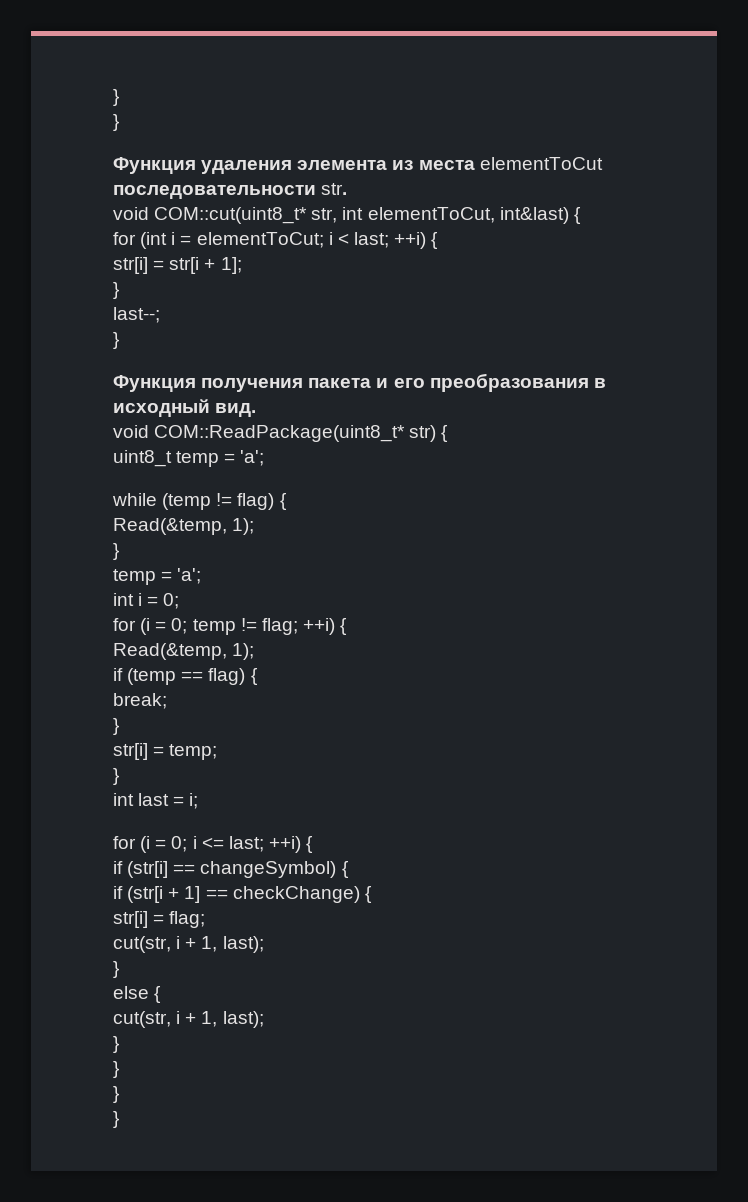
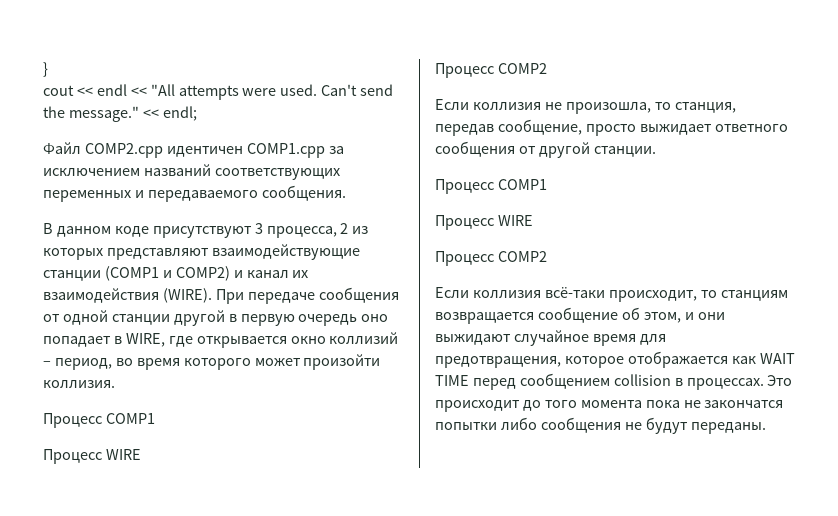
[113,89,119,106] [113,114,119,131] [113,157,603,174] [113,183,348,199] [113,207,581,224] [113,232,439,249] [113,257,242,274] [113,282,119,299] [113,307,160,323] [113,332,119,349] [113,373,606,392] [113,399,257,417] [113,425,449,442] [113,450,265,467] [112,493,287,510] [113,518,255,535] [113,543,119,560] [113,568,202,585] [113,593,180,609] [113,618,348,635] [113,643,255,660] [113,668,258,685] [113,693,167,709] [113,718,119,735] [113,743,218,760] [113,768,119,785] [113,793,199,809] [113,836,314,853] [113,861,349,878] [113,886,372,903] [113,911,206,928] [113,936,264,953] [113,961,119,978] [113,986,162,1003] [113,1011,264,1028] [113,1036,119,1053] [113,1061,119,1078] [113,1086,119,1103] [113,1111,119,1128] } // } // Функция удаления элемента из места elementToCut последовательности str. // void COM::cut(uint8_t* str, int elementToCut, int&last) { // for (int i = elementToCut; i < last; ++i) { // str[i] = str[i + 1]; // } // last--; // } // Функция получения пакета и его преобразования в исходный вид. // void COM::ReadPackage(uint8_t* str) { // uint8_t temp = 'a'; // while (temp != flag) { // Read(&temp, 1); // } // temp = 'a'; // int i = 0; // for (i = 0; temp != flag; ++i) { // Read(&temp, 1); // if (temp == flag) { // break; // } // str[i] = temp; // } // int last = i; // for (i = 0; i <= last; ++i) { // if (str[i] == changeSymbol) { // if (str[i + 1] == checkChange) { // str[i] = flag; // cut(str, i + 1, last); // } // else { // cut(str, i + 1, last); // } // } // } // } -> [43,62,48,77] [43,84,394,100] [43,106,197,122] [43,142,344,158] [43,164,340,180] [43,185,346,202] [43,223,369,238] [43,244,360,260] [43,266,309,281] [43,287,399,304] [43,310,389,326] [43,332,399,348] [43,354,381,370] [43,380,115,388] [43,413,155,428] [43,449,141,464] [435,63,547,78] [435,99,736,114] [435,119,788,136] [435,141,656,158] [435,179,547,194] [435,215,533,230] [435,251,547,266] [435,287,788,302] [435,307,725,324] [435,330,666,346] [435,351,795,368] [435,373,793,390] [435,400,784,412] [435,417,766,434] } // cout << endl << "All attempts were used. Can't send the message." << endl; // Файл COMP2.cpp идентичен COMP1.cpp за исключением названий соответствующих переменных и передаваемого сообщения. // В данном коде присутствуют 3 процесса, 2 из которых представляют взаимодействующие станции (COMP1 и COMP2) и канал их взаимодействия (WIRE). При передаче сообщения от одной станции другой в первую очередь оно попадает в WIRE, где открывается окно коллизий – период, во время которого может произойти коллизия. // Процесс COMP1 // Процесс WIRE // Процесс COMP2 // Если коллизия не произошла, то станция, передав сообщение, просто выжидает ответного сообщения от другой станции. // Процесс COMP1 // Процесс WIRE // Процесс COMP2 // Если коллизия всё-таки происходит, то станциям возвращается сообщение об этом, и они выжидают случайное время для предотвращения, которое отображается как WAIT TIME перед сообщением collision в процессах. Это происходит до того момента пока не закончатся попытки либо сообщения не будут переданы.

